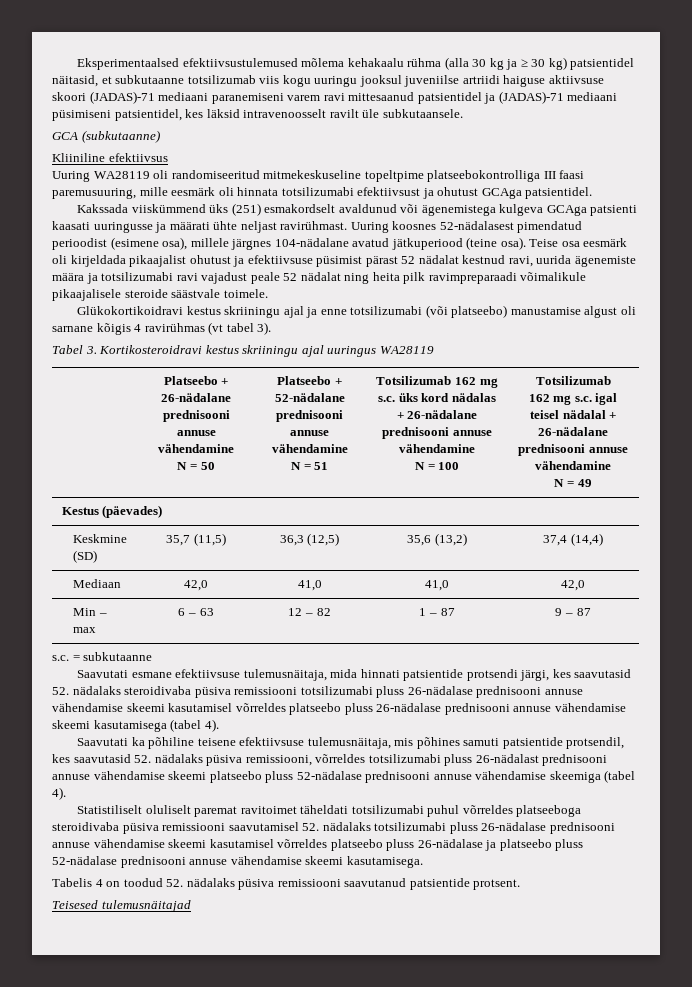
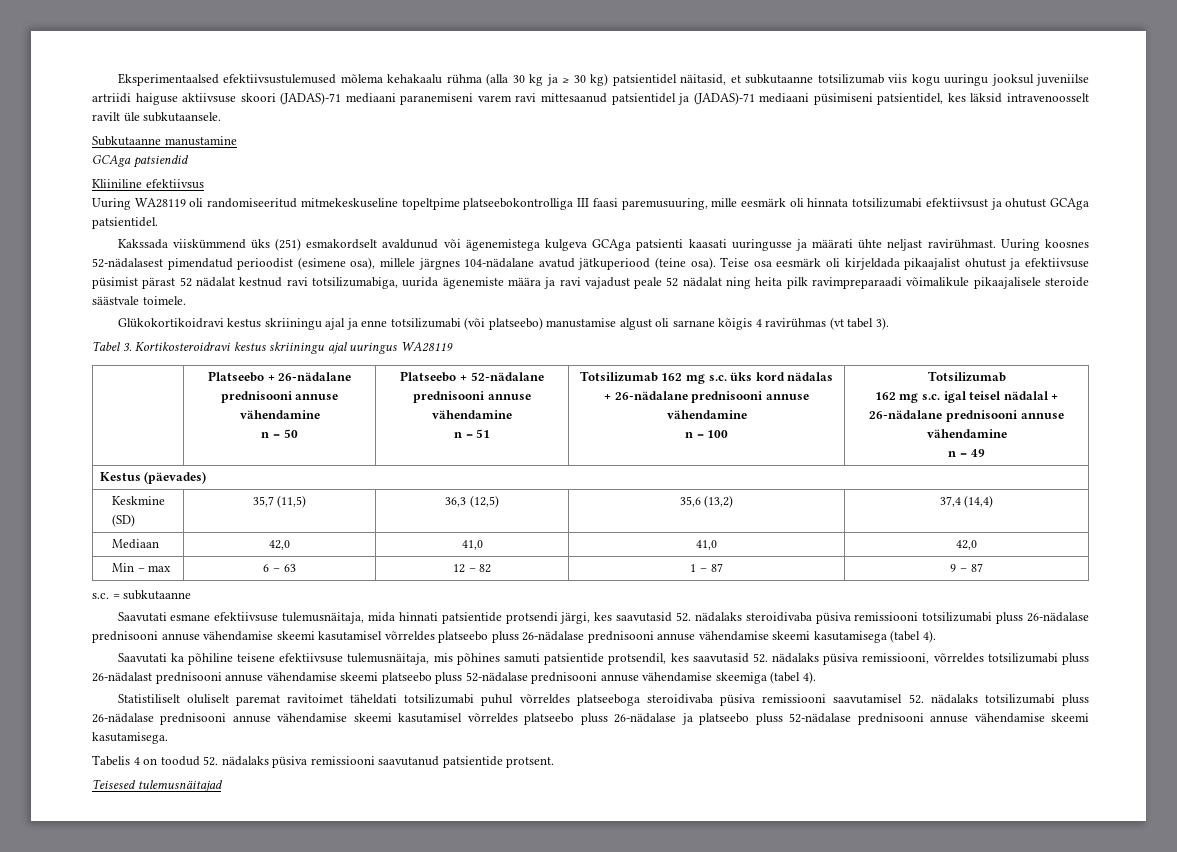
[52,130,160,143] GCA (subkutaanne) -> [92,136,237,146] [92,155,189,168] Subkutaanne manustamine // GCAga patsiendid
[508,256,533,267] ravi, -> [286,277,398,289] ravi totsilizumabiga,
[101,272,174,281] totsilizumabi -> (556, 283) none
[177,462,188,470] N -> [261,432,270,438] n
[290,462,301,470] N -> [453,432,462,438] n
[414,462,425,470] N -> [684,432,693,438] n
[554,479,565,487] N -> [948,451,957,457] n

